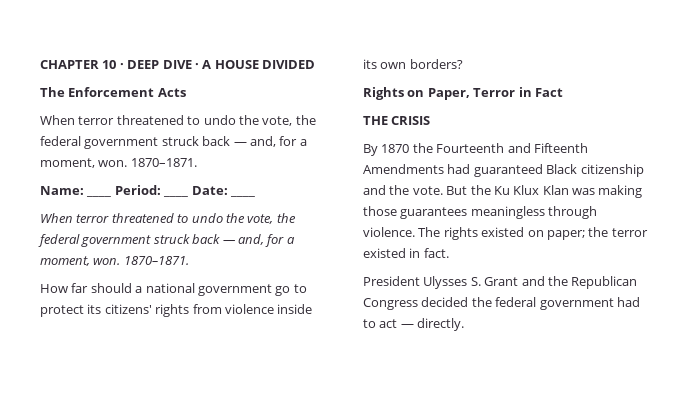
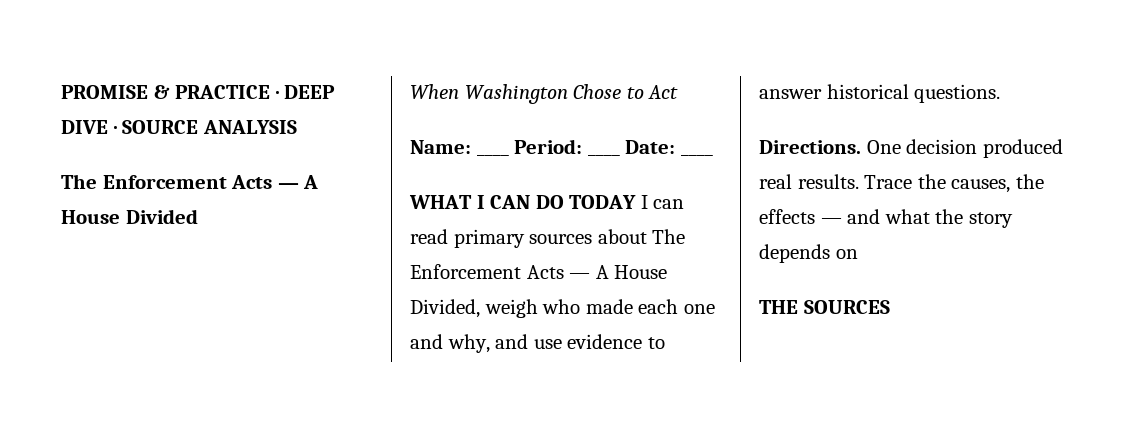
[40,60,117,69] CHAPTER 10 -> [61,85,271,99] PROMISE & PRACTICE
[202,60,315,69] [40,87,186,97] [40,115,316,126] [40,136,307,149] [40,158,197,168] A HOUSE DIVIDED // The Enforcement Acts // When terror threatened to undo the vote, the federal government struck back — and, for a moment, won. 1870–1871. -> [122,120,297,134] [61,174,319,189] [61,209,198,224] [410,84,679,104] SOURCE ANALYSIS // The Enforcement Acts — A House Divided // When Washington Chose to Act
[40,213,296,224] [38,234,295,247] [40,256,189,266] [40,283,307,296] [40,304,313,317] [363,59,463,69] [363,87,563,100] [363,116,431,125] [363,143,588,156] [363,164,644,177] [363,185,643,198] [363,206,598,219] [363,227,648,240] [363,248,449,258] [363,276,638,289] [363,297,640,310] [363,318,465,331] When terror threatened to undo the vote, the federal government struck back — and, for a moment, won. 1870–1871. // How far should a national government go to protect its citizens' rights from violence inside its own borders? // Rights on Paper, Terror in Fact // THE CRISIS // By 1870 the Fourteenth and Fifteenth Amendments had guaranteed Black citizenship and the vote. But the Ku Klux Klan was making those guarantees meaningless through violence. The rights existed on paper; the terror existed in fact. // President Ulysses S. Grant and the Republican Congress decided the federal government had to act — directly. -> [409,195,685,209] [410,229,686,248] [410,264,668,279] [410,299,715,318] [410,334,665,353] [759,84,1001,103] [759,139,1063,158] [759,174,1044,193] [759,209,1013,228] [759,244,858,263] [759,300,890,314] WHAT I CAN DO TODAY I can read primary sources about The Enforcement Acts — A House Divided, weigh who made each one and why, and use evidence to answer historical questions. // Directions. One decision produced real results. Trace the causes, the effects — and what the story depends on // THE SOURCES

